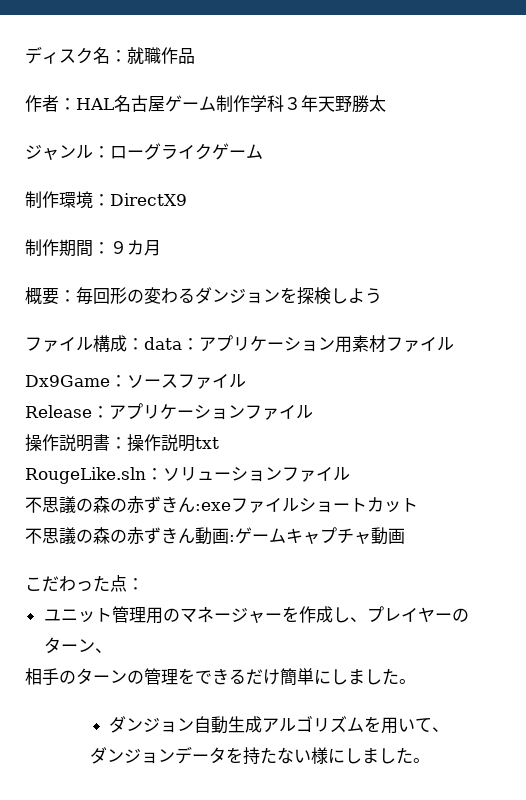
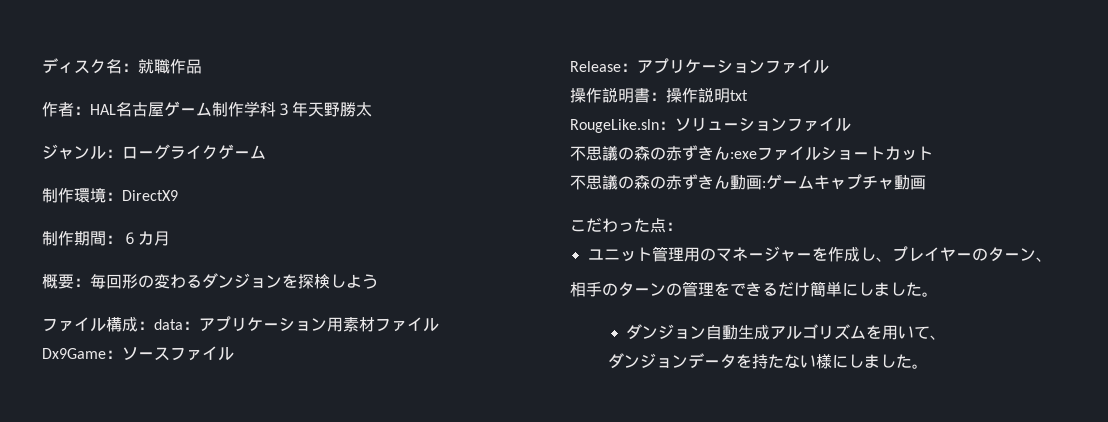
[110,241,127,254] ９ -> [122,232,138,245] ６

